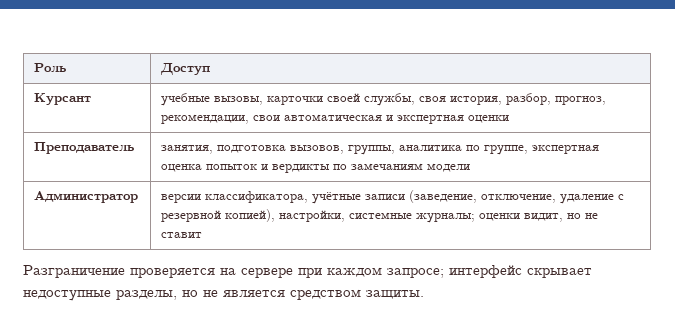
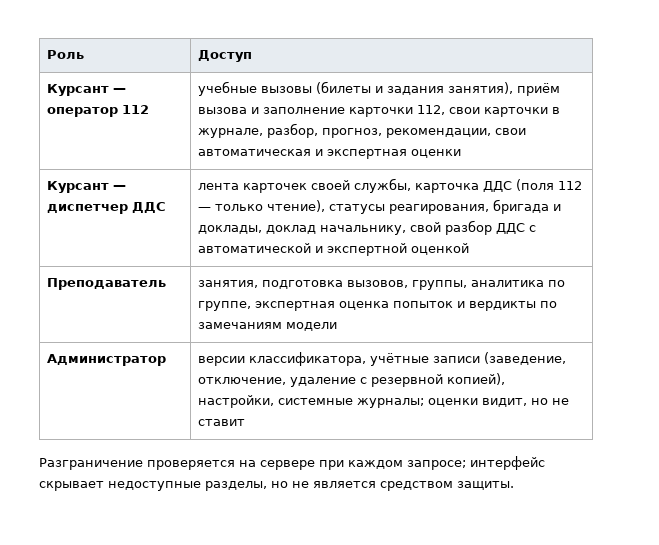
[161,93,503,106] | учебные вызовы, карточки своей службы, своя история, -> [113,88,127,93] [47,105,150,117] [198,81,561,96] [198,105,561,117] [198,128,264,138] — оператор 112 | учебные вызовы (билеты и задания занятия), приём вызова и заполнение карточки 112, свои карточки в журнале,
(510, 119) none -> [47,181,127,193] [47,202,167,214] [198,178,583,193] [198,199,562,214] [198,220,537,235] [198,243,470,256] // Курсант — диспетчер ДДС | лента карточек своей службы, карточка ДДС (поля 112 — только чтение), статусы реагирования, бригада и доклады, доклад начальнику, свой разбор ДДС с автоматической и экспертной оценкой

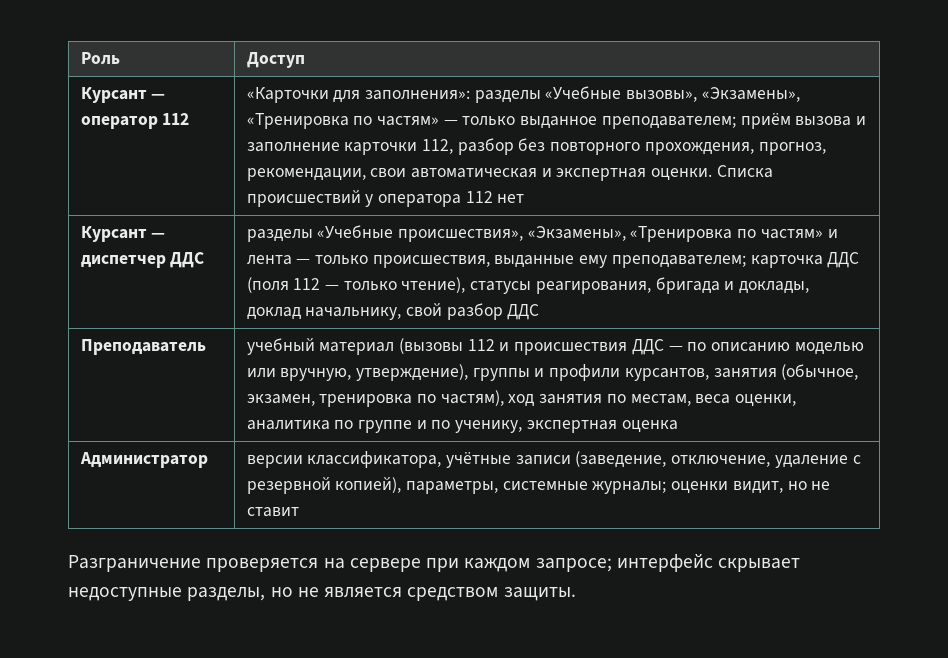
[198,81,514,96] учебные вызовы (билеты и задания занятия), -> [246,86,800,103] [246,113,736,129] «Карточки для заполнения»: разделы «Учебные вызовы», «Экзамены», «Тренировка по частям» — только выданное преподавателем;
[449,107,561,117] [198,123,319,138] свои карточки в журнале, разбор, -> [457,138,754,155] разбор без повторного прохождения,
[411,149,462,158] [47,181,127,193] [47,202,167,214] [198,178,412,193] оценки // Курсант — диспетчер ДДС | лента карточек своей службы, -> [651,165,773,181] [246,190,525,207] [80,226,166,242] [80,252,205,268] [246,225,838,242] [246,255,746,268] оценки. Списка происшествий у оператора 112 нет // Курсант — диспетчер ДДС | разделы «Учебные происшествия», «Экзамены», «Тренировка по частям» и лента — только происшествия, выданные ему преподавателем;
[529,225,537,232] [198,243,470,256] [47,278,167,290] [198,280,566,290] [198,301,558,311] [198,322,338,331] с автоматической и экспертной оценкой // Преподаватель | занятия, подготовка вызовов, группы, аналитика по группе, экспертная оценка попыток и вердикты по замечаниям модели -> [80,339,206,355] [246,338,864,355] [246,364,859,381] [246,390,797,407] [246,420,678,433] // Преподаватель | учебный материал (вызовы 112 и происшествия ДДС — по описанию моделью или вручную, утверждение), группы и профили курсантов, занятия (обычное, экзамен, тренировка по частям), ход занятия по местам, веса оценки, аналитика по группе и по ученику, экспертная оценка
[198,395,275,408] настройки, -> [405,481,498,494] параметры,

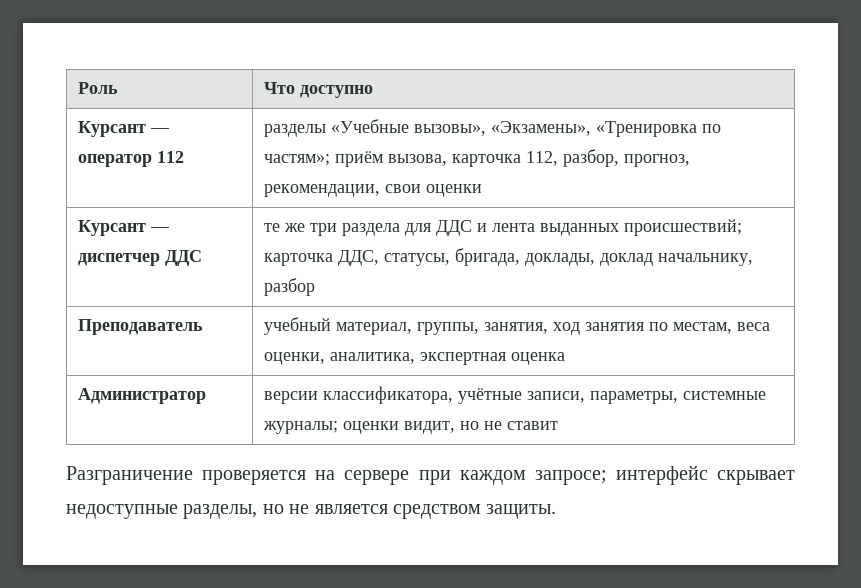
[246,52,305,68] Доступ -> [263,82,373,98] Что доступно
[246,87,470,103] «Карточки для заполнения»: -> (184, 157) none
[376,113,867,129] [246,138,826,155] [246,165,773,181] [246,190,525,207] [80,226,166,242] [80,252,205,268] [246,225,838,242] [246,252,860,268] [246,277,735,294] частям» — только выданное преподавателем; приём вызова и заполнение карточки 112, разбор без повторного прохождения, прогноз, рекомендации, свои автоматическая и экспертная оценки. Списка происшествий у оператора 112 нет // Курсант — диспетчер ДДС | разделы «Учебные происшествия», «Экзамены», «Тренировка по частям» и лента — только происшествия, выданные ему преподавателем; карточка ДДС (поля 112 — только чтение), статусы реагирования, бригада и -> [263,149,690,167] [263,184,482,197] [77,220,170,236] [77,250,202,266] [263,219,742,236] [263,248,520,266] частям»; приём вызова, карточка 112, разбор, прогноз, рекомендации, свои оценки // Курсант — диспетчер ДДС | те же три раздела для ДДС и лента выданных происшествий; карточка ДДС, статусы, бригада,
[405,303,540,320] свой разбор ДДС -> [263,278,315,296] разбор
[319,338,864,355] [246,364,859,381] [246,390,504,407] материал (вызовы 112 и происшествия ДДС — по описанию моделью или вручную, утверждение), группы и профили курсантов, занятия (обычное, экзамен, тренировка по частям), -> [335,322,548,335] материал, группы, занятия,
[246,420,523,433] аналитика по группе и по ученику, -> [329,352,415,364] аналитика,
[515,451,861,468] [246,477,402,494] записи (заведение, отключение, удаление с резервной копией), -> [526,391,585,403] записи,

